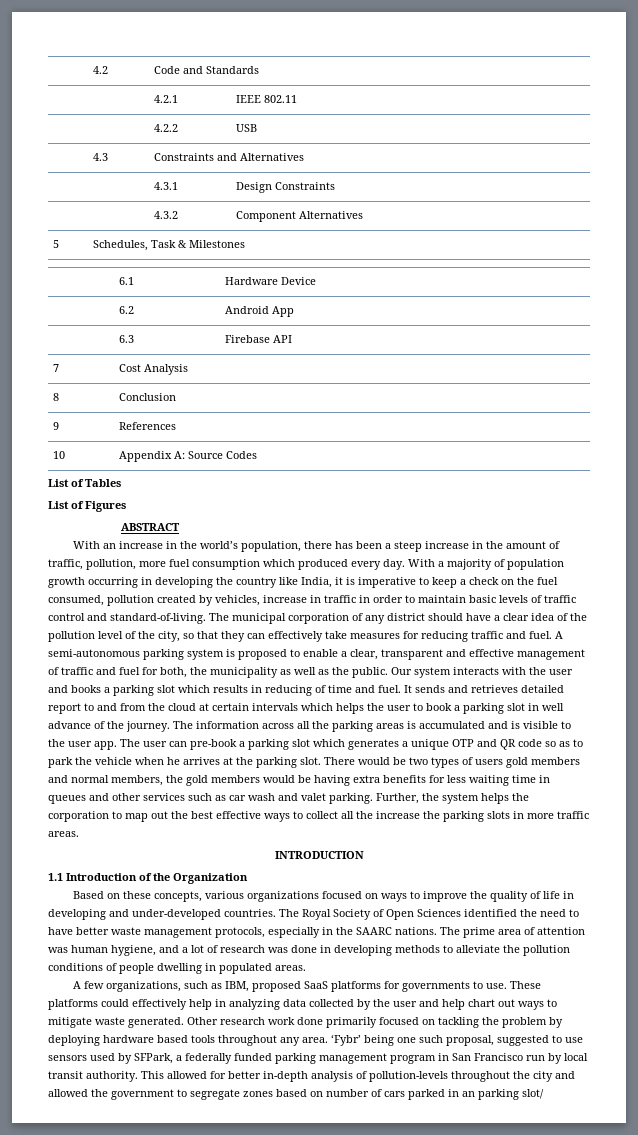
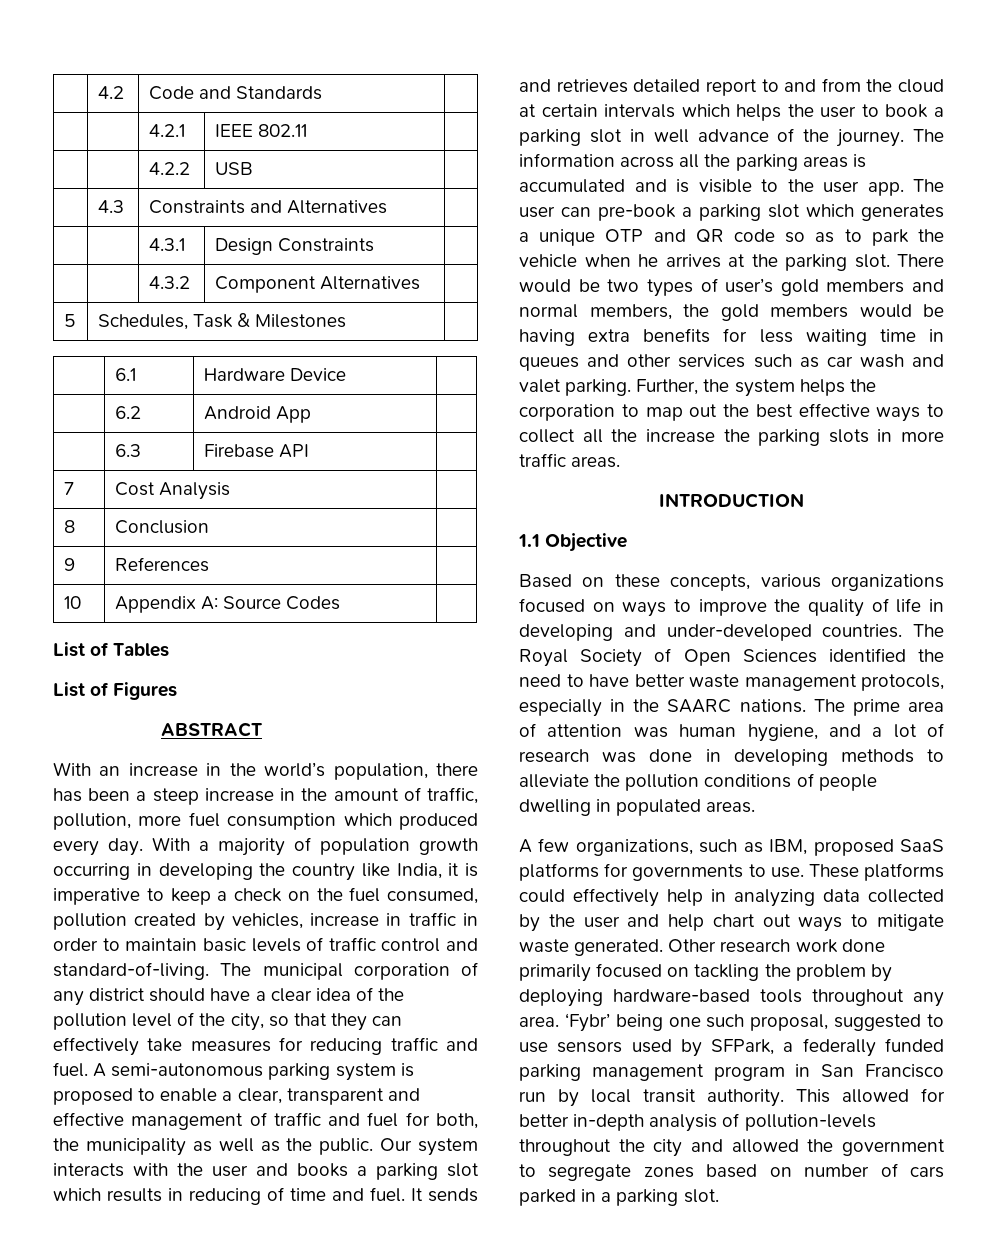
[475,759,503,765] users -> [725,278,774,293] user’s
[66,873,248,884] Introduction of the Organization -> [545,533,628,552] Objective
[103,1035,188,1043] hardware based -> [613,989,750,1003] hardware-based
[462,1089,544,1100] an parking slot/ -> [601,1189,719,1206] a parking slot.

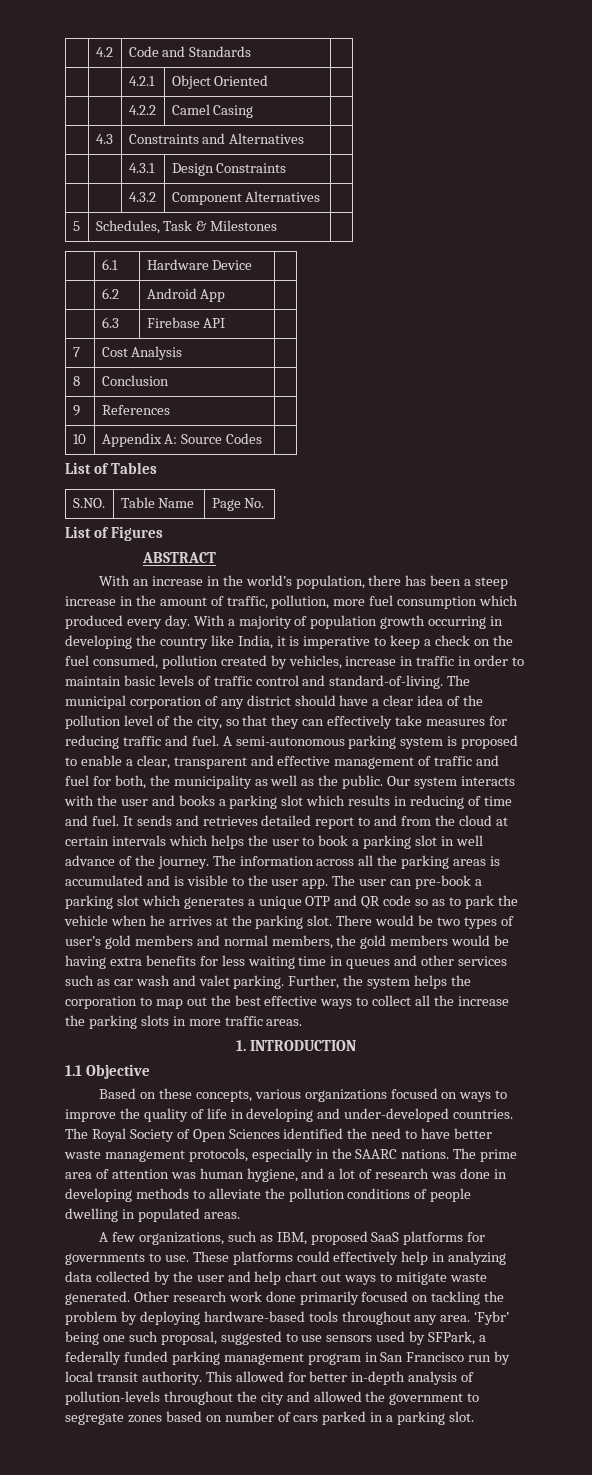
[214,124,307,137] IEEE 802.11 -> [171,75,269,89] Object Oriented
[214,162,253,175] USB -> [171,104,254,118] Camel Casing
(170, 650) none -> [72,498,105,508] [120,497,195,508] [211,498,265,511] // S.NO. | Table Name | Page No.
(621, 462) none -> [236,1040,247,1051] 1.

